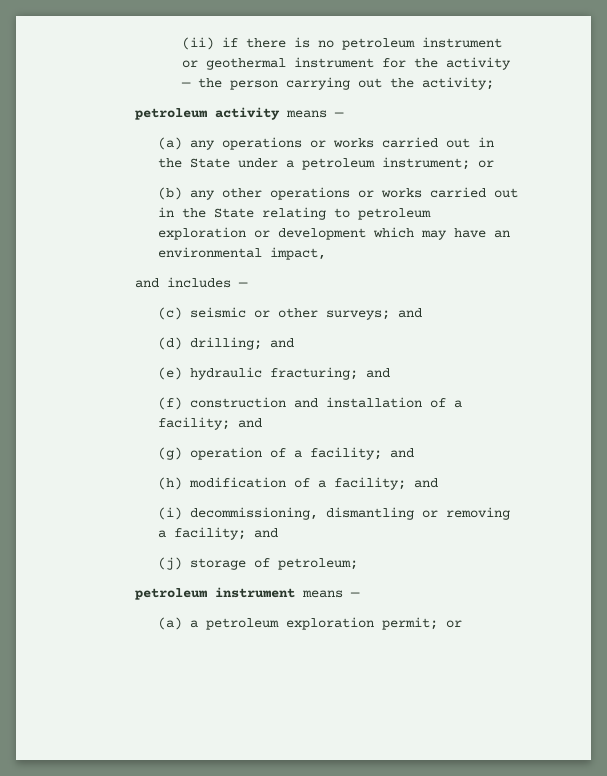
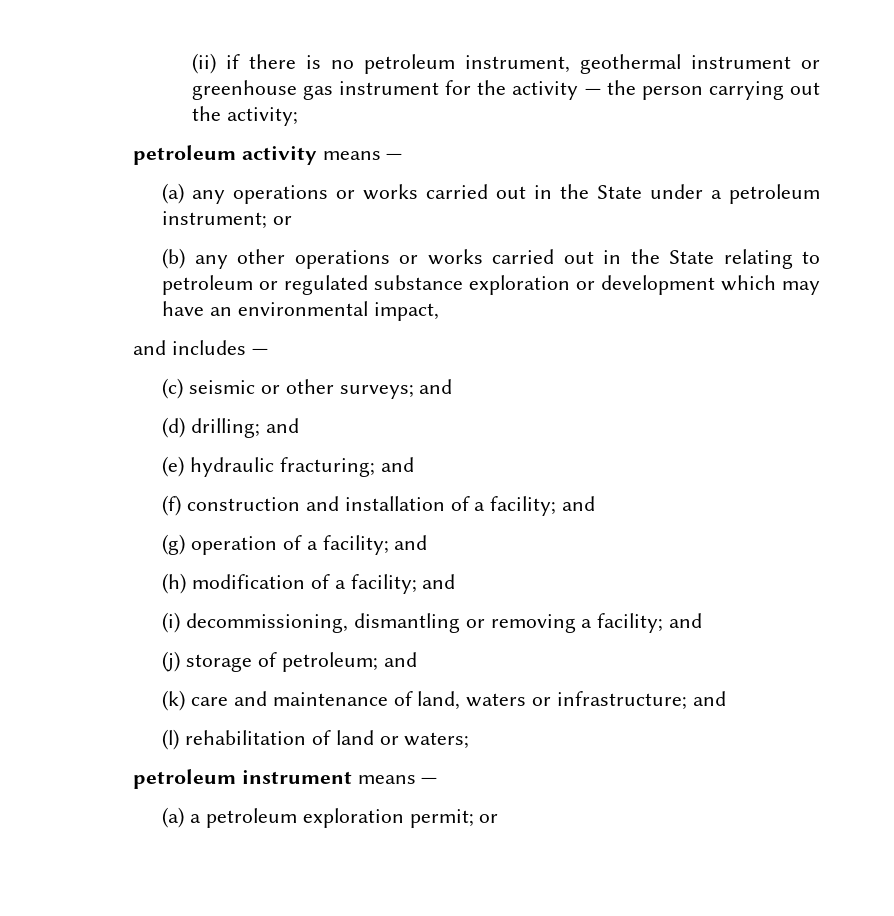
[422,37,503,48] [182,58,287,70] instrument or geothermal -> [464,54,820,74] [191,80,333,100] instrument, geothermal instrument or greenhouse gas
(432, 214) none -> [259,275,464,295] or regulated substance
(359, 564) none -> [383,652,417,667] [162,690,726,711] [162,729,470,750] and // (k) care and maintenance of land, waters or infrastructure; and // (l) rehabilitation of land or waters;

